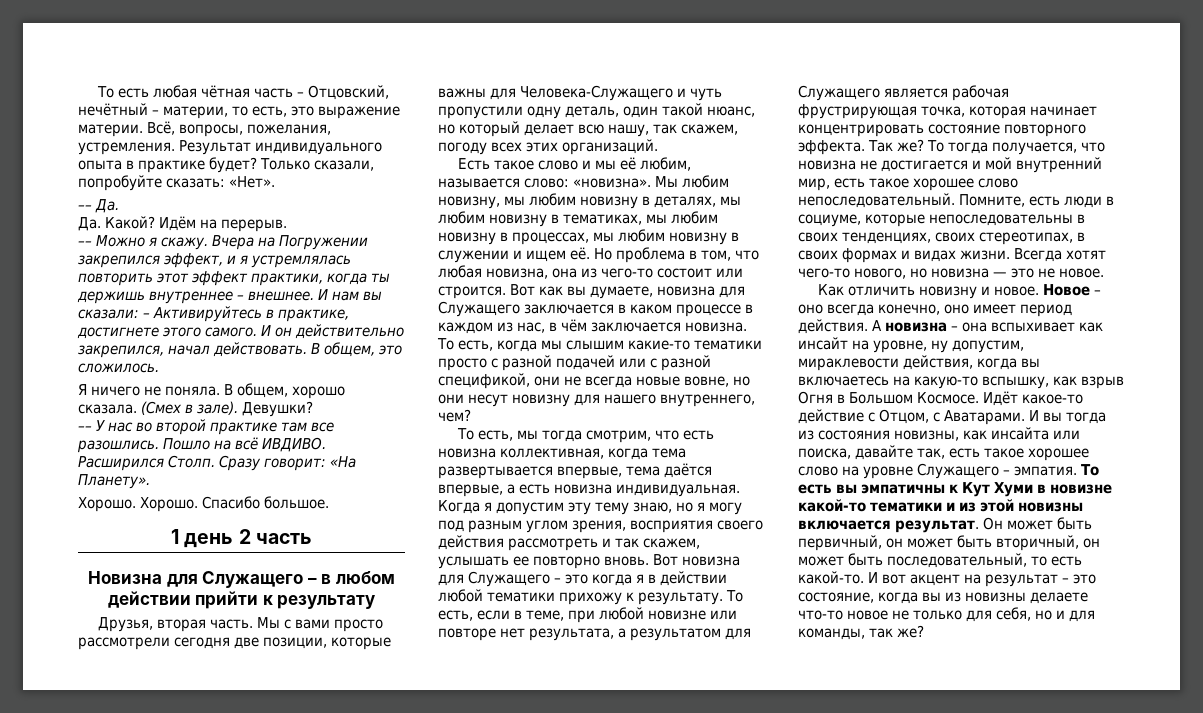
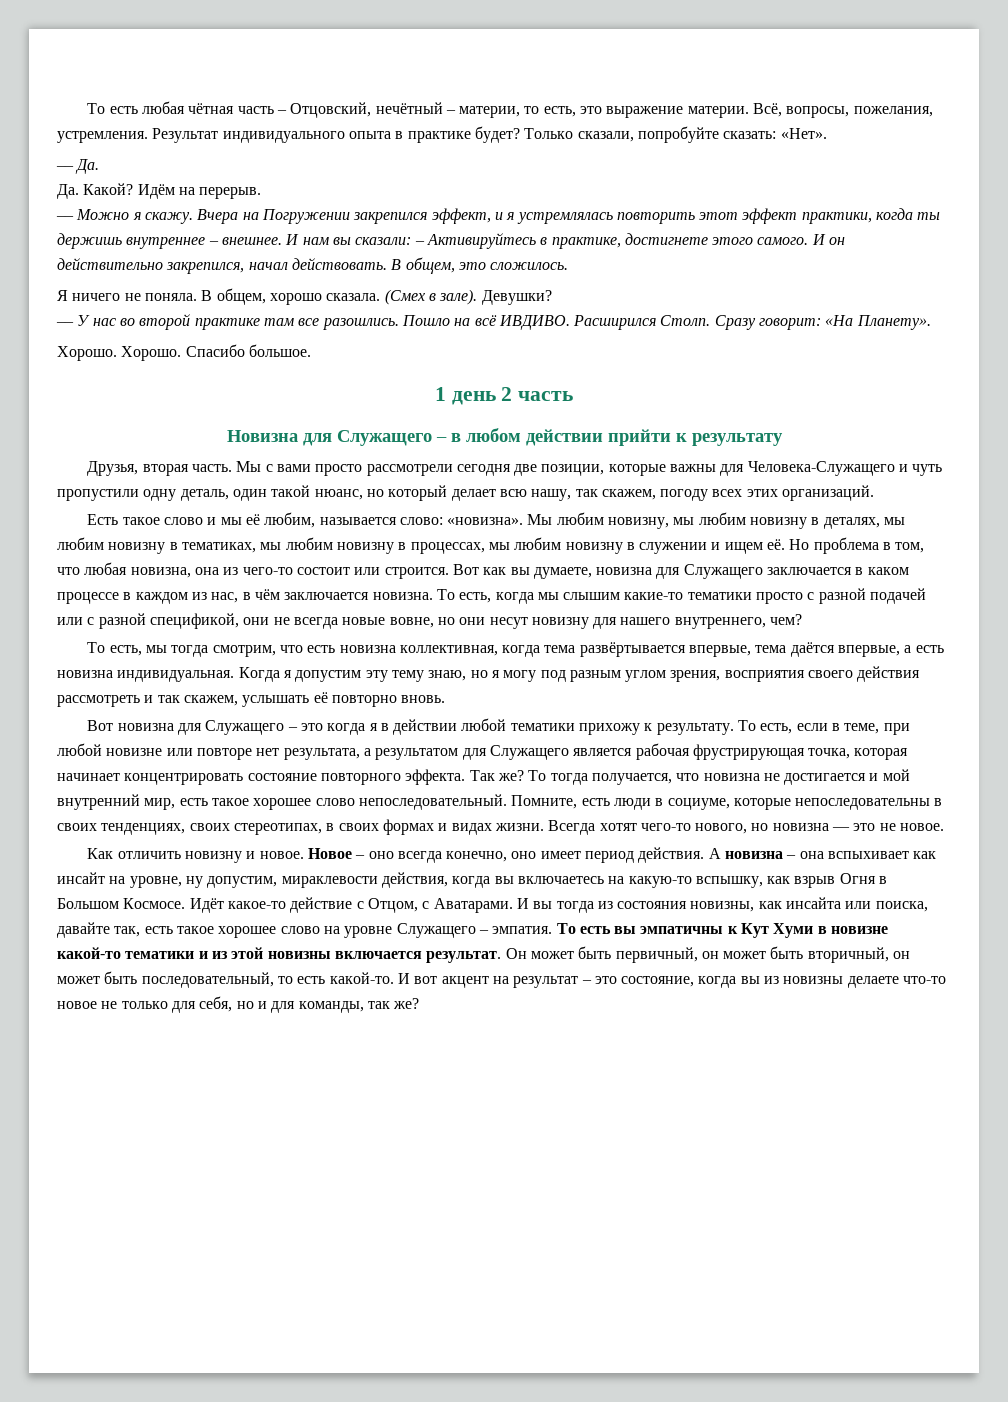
[438,466,553,479] развертывается -> [579,642,686,657] развёртывается
[513,556,529,566] ее -> [313,692,328,703] её
(649, 561) none -> (446, 699) //

